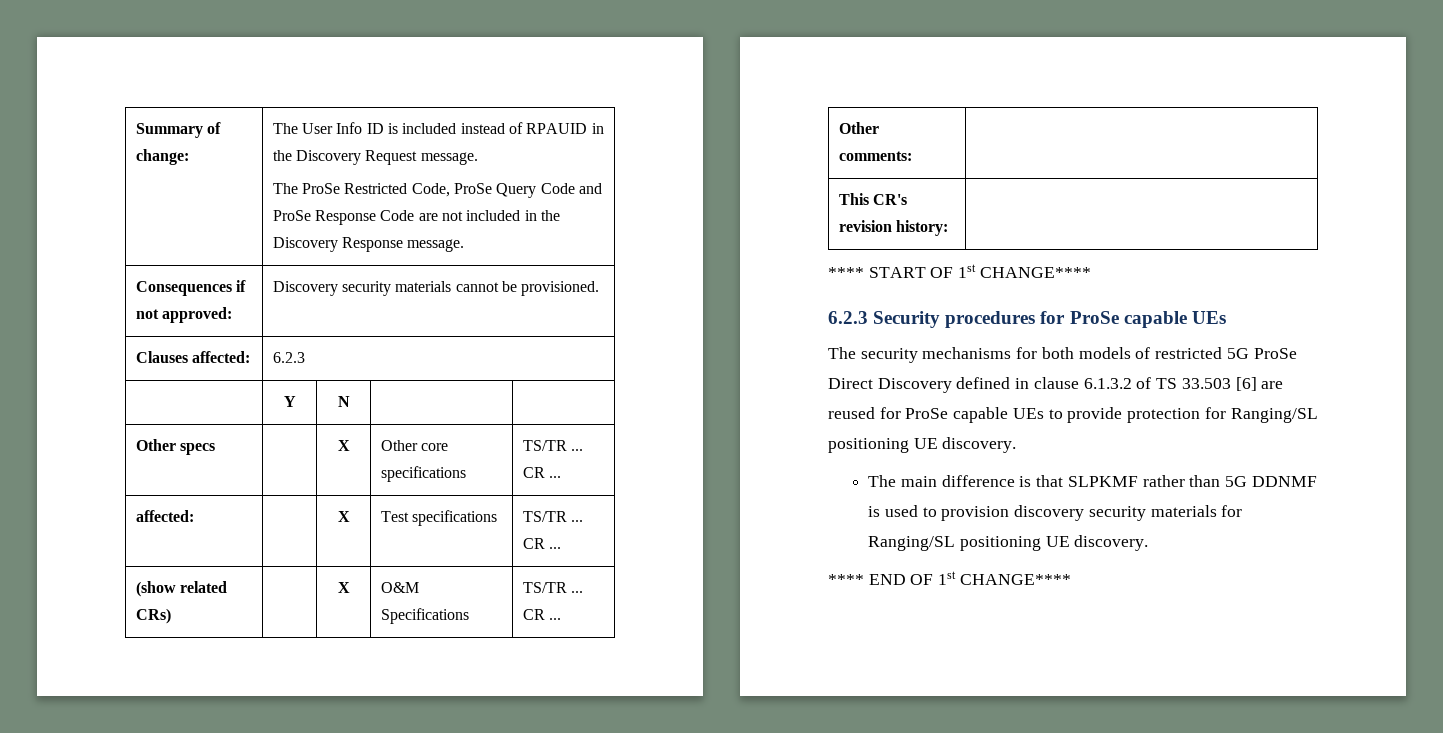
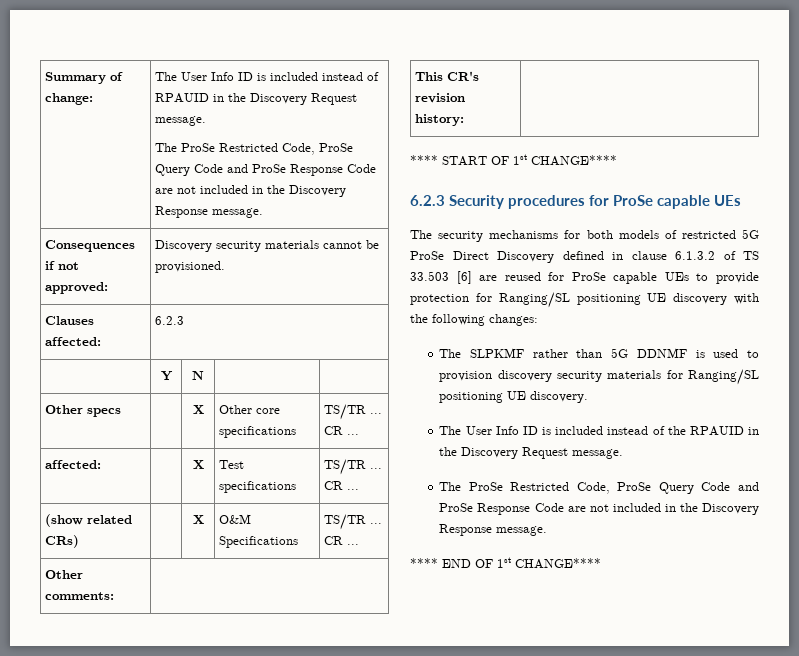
[942,437,1017,453] [868,475,1064,487] discovery. // The main difference is that -> [673,293,759,305] [410,314,538,326] [439,349,462,358] discovery with the following changes: // The
(1149, 543) none -> [439,426,759,436] [439,447,624,459] [439,482,759,494] [439,503,760,515] [439,524,548,536] // The User Info ID is included instead of the RPAUID in the Discovery Request message. // The ProSe Restricted Code, ProSe Query Code and ProSe Response Code are not included in the Discovery Response message.

